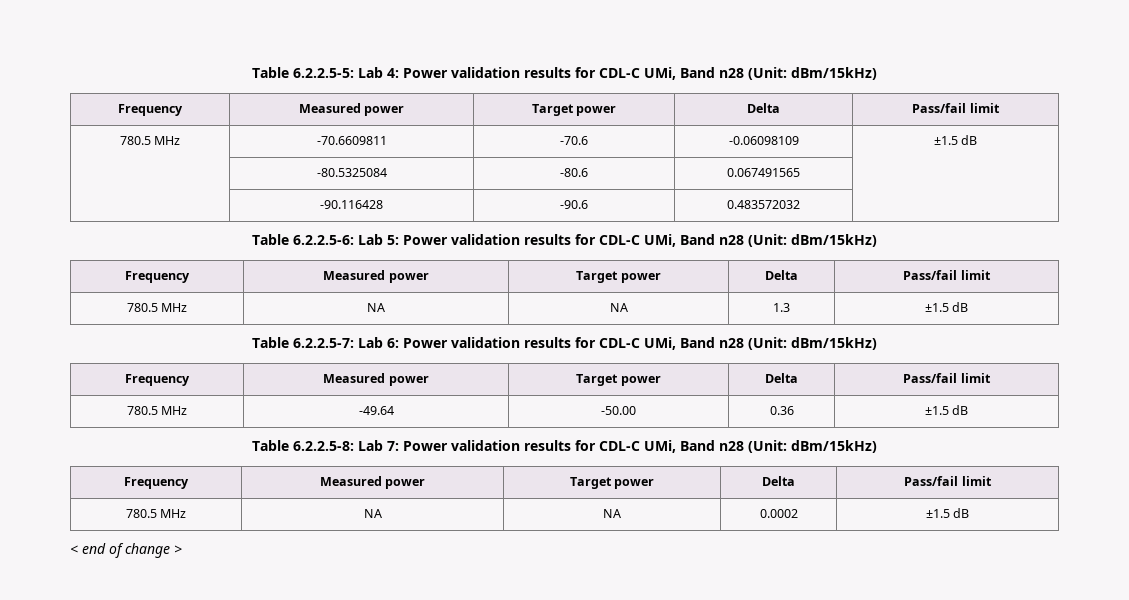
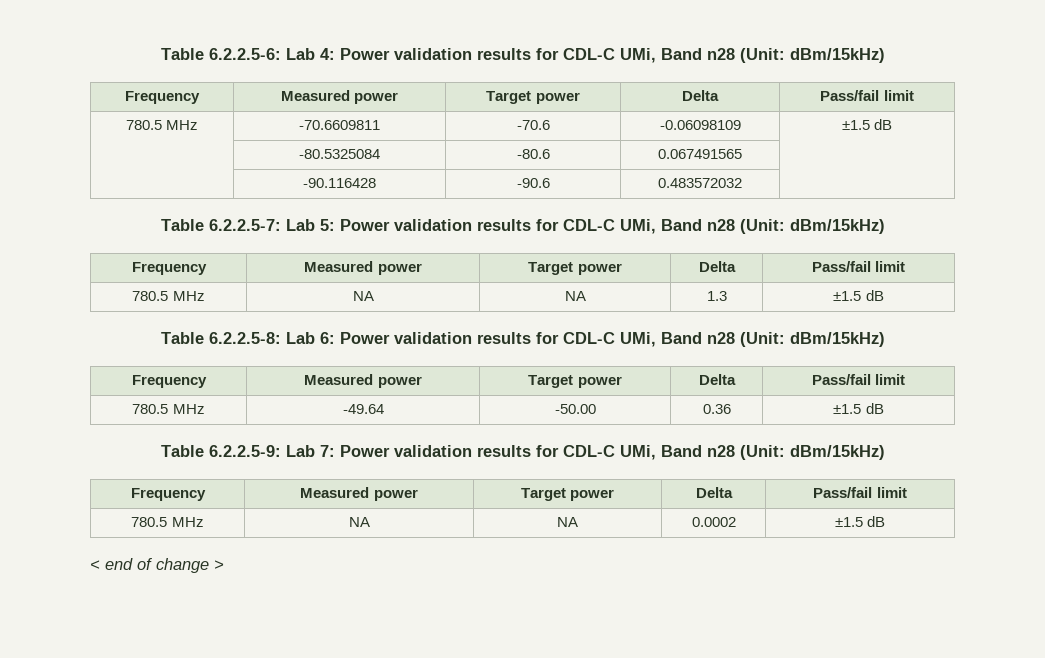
[252,67,354,78] Table 6.2.2.5-5: -> [160,48,281,60] Table 6.2.2.5-6:
[293,235,354,245] 6.2.2.5-6: -> [208,219,281,231] 6.2.2.5-7:
[293,338,354,348] 6.2.2.5-7: -> [208,332,281,344] 6.2.2.5-8:
[293,441,354,451] 6.2.2.5-8: -> [208,445,281,457] 6.2.2.5-9:

